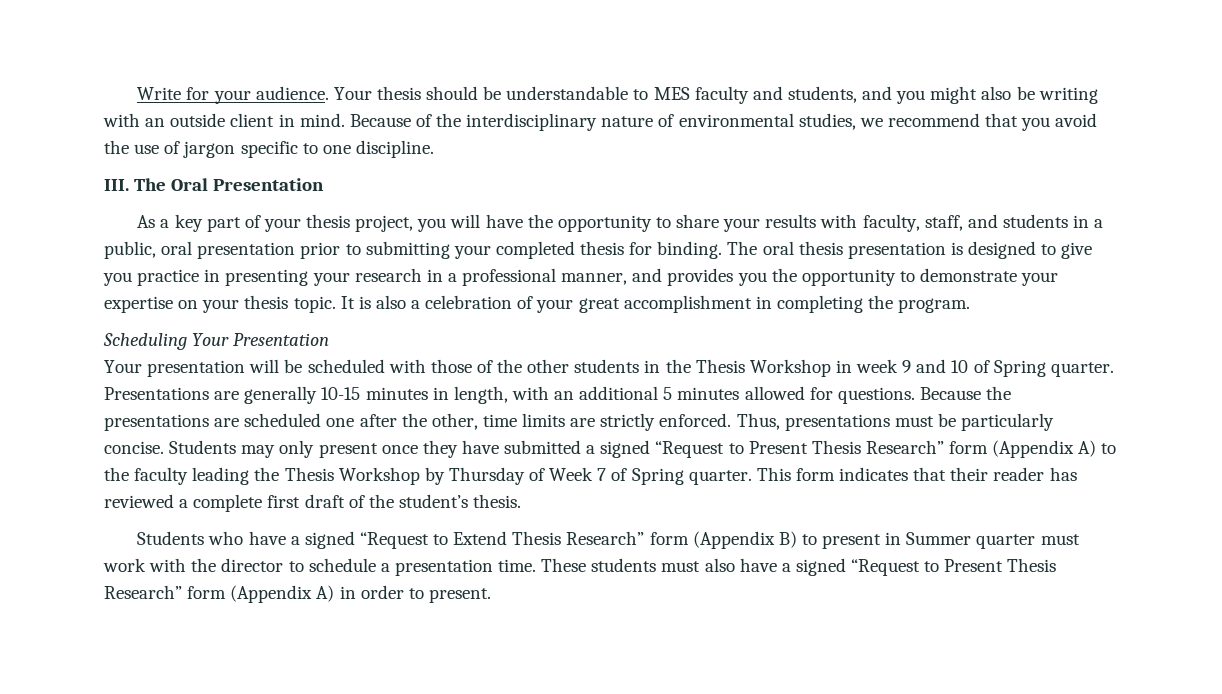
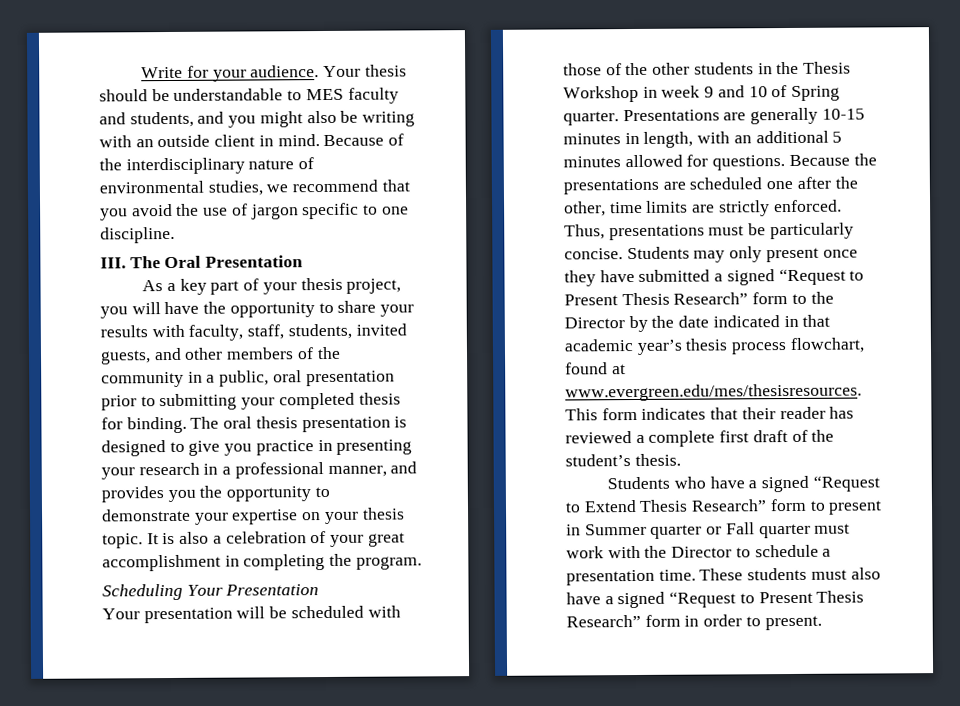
[967,214,1069,228] and students -> [287,323,407,340] [100,346,341,365] [101,371,184,388] students, invited guests, and other members of the community
[992,440,1117,458] [104,467,752,485] (Appendix A) to the faculty leading the Thesis Workshop by Thursday of Week 7 of Spring quarter. -> [791,291,834,304] [564,314,831,333] [564,337,865,355] [565,362,626,375] [565,383,862,402] to the Director by the date indicated in that academic year’s thesis process flowchart, found at www.evergreen.edu/mes/thesisresources.
[692,531,797,549] (Appendix B) -> (807, 505) none
(1036, 541) none -> [706,522,811,539] or Fall quarter
[221,558,284,572] director -> [671,546,733,558] Director
[230,585,335,603] (Appendix A) -> (681, 620) none

